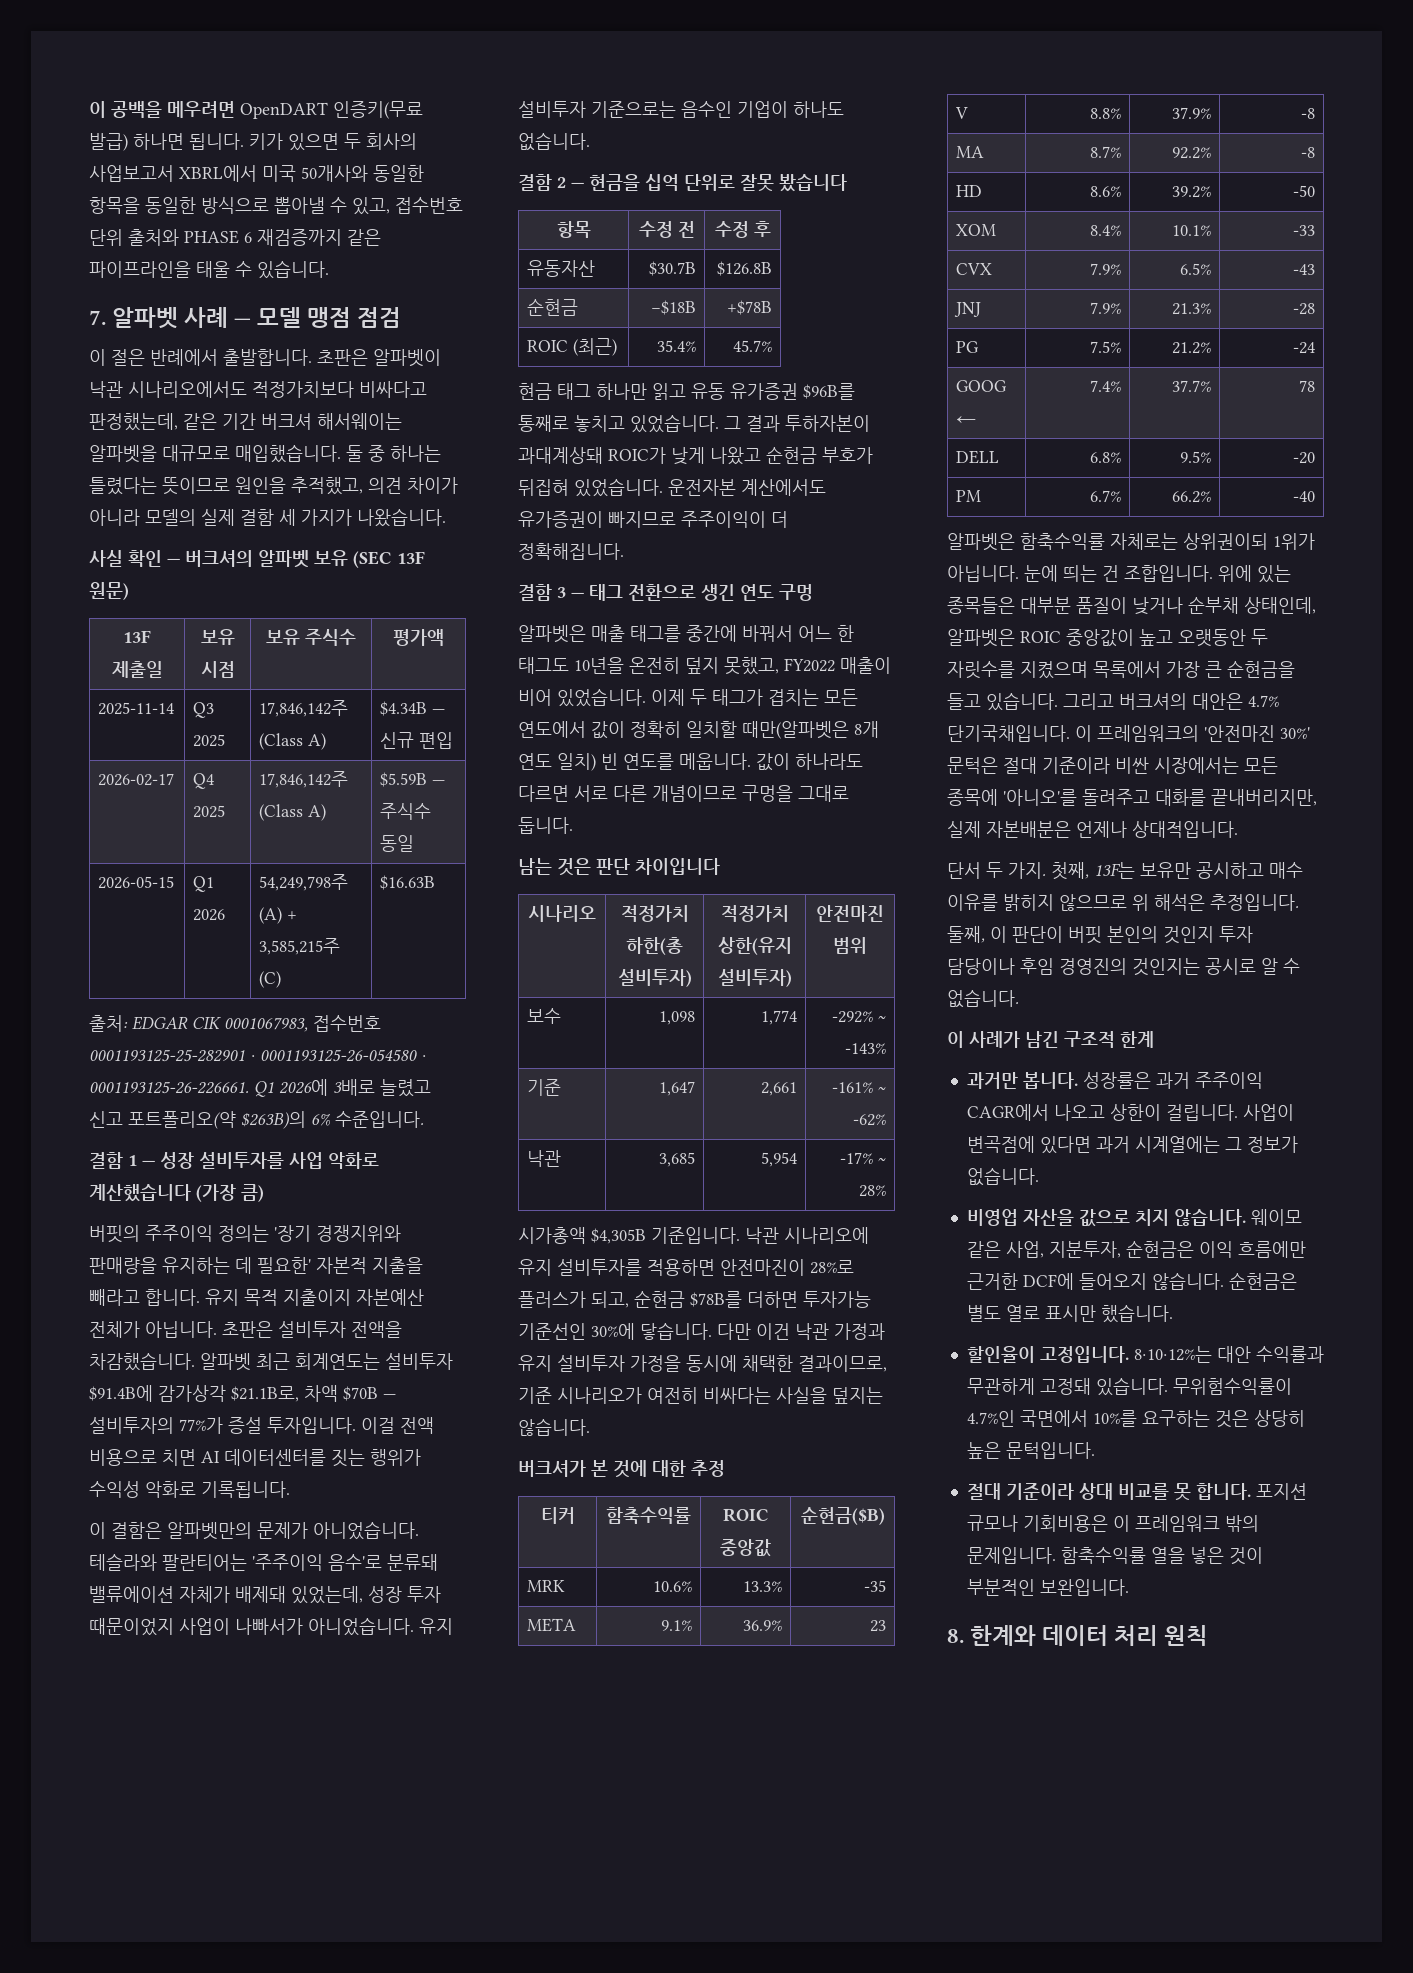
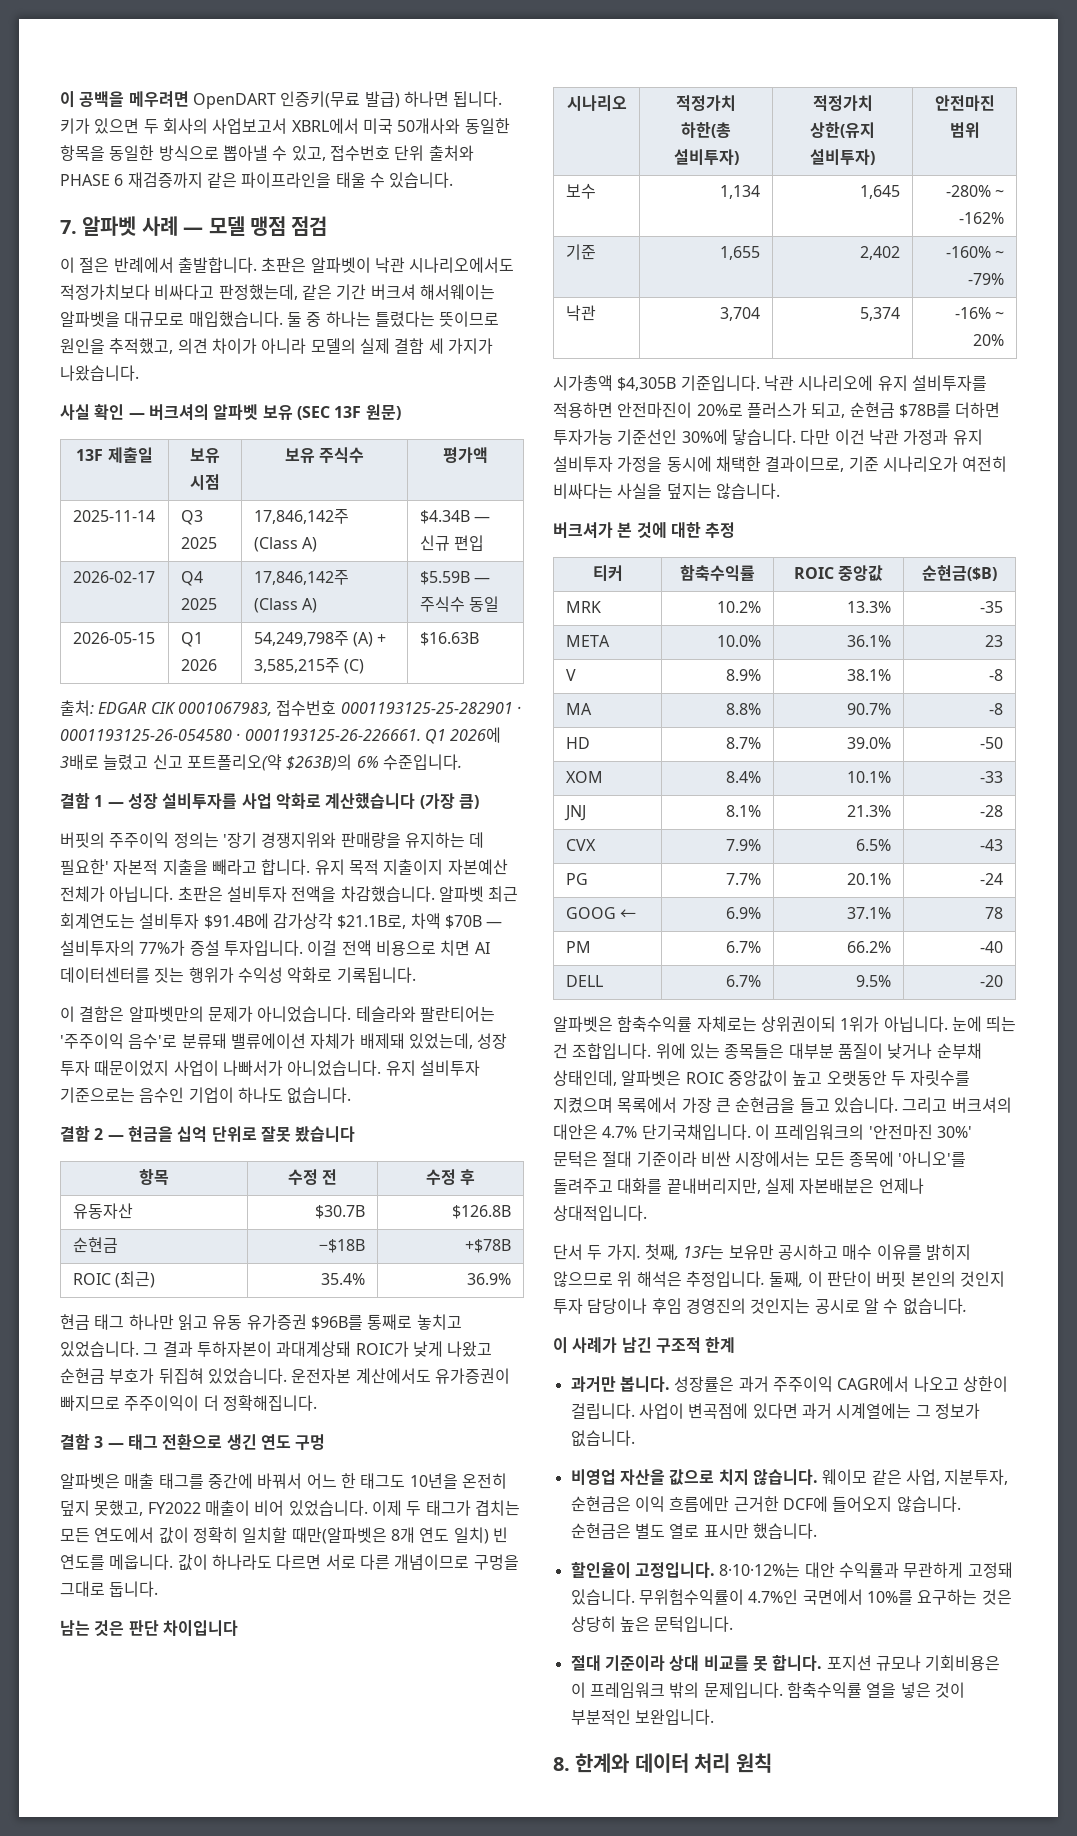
[732,340,772,352] 45.7% -> [467,1273,512,1285] 36.9%
[658,1011,695,1025] [760,1010,797,1025] [831,1011,886,1023] [844,1043,886,1054] [527,1079,562,1096] [658,1081,695,1096] [760,1082,797,1096] [831,1082,886,1093] [852,1114,886,1126] [527,1150,562,1167] [658,1152,695,1167] [760,1152,797,1167] [839,1152,886,1164] [858,1185,886,1197] 1,098 | 1,774 | -292% ~ -143% // 기준 | 1,647 | 2,661 | -161% ~ -62% // 낙관 | 3,685 | 5,954 | -17% ~ 28% -> [720,185,761,199] [860,185,901,199] [946,185,1005,197] [959,212,1005,224] [565,244,596,260] [720,246,761,260] [860,246,901,260] [946,246,1005,258] [968,273,1005,285] [565,305,596,321] [720,307,761,321] [860,307,901,321] [955,307,1005,319] [973,334,1005,346] 1,134 | 1,645 | -280% ~ -162% // 기준 | 1,655 | 2,402 | -160% ~ -79% // 낙관 | 3,704 | 5,374 | -16% ~ 20%
[810,1260,854,1274] 28%로 -> [696,403,743,416] 20%로
[652,1581,692,1592] 10.6% -> [717,601,762,613] 10.2%
[660,1620,692,1631] [742,1620,782,1631] 9.1% | 36.9% -> [717,635,762,647] [847,635,892,647] 10.0% | 36.1%
[1089,108,1121,119] [1171,107,1211,119] 8.8% | 37.9% -> [726,669,762,681] [847,669,892,681] 8.9% | 38.1%
[1089,146,1121,158] [1171,147,1211,159] 8.7% | 92.2% -> [726,703,762,715] [847,703,892,715] 8.8% | 90.7%
[1089,186,1121,197] [1171,186,1211,198] 8.6% | 39.2% -> [726,737,762,749] [847,737,892,749] 8.7% | 39.0%
(1315, 230) none -> [563,805,586,821] [726,805,762,817] [847,805,892,817] [980,805,1004,817] // JNJ | 8.1% | 21.3% | -28
[954,302,982,317] [1089,302,1121,314] [1171,303,1211,315] [1292,303,1315,315] // JNJ | 7.9% | 21.3% | -28 -> (1004, 845) none
[1089,341,1121,353] [1171,342,1211,354] 7.5% | 21.2% -> [726,873,762,885] [847,873,892,885] 7.7% | 20.1%
[1089,380,1121,392] [1171,380,1211,392] 7.4% | 37.7% -> [726,907,762,919] [847,907,892,919] 6.9% | 37.1%
[956,450,1000,464] [1089,452,1121,463] [1179,451,1211,463] [1292,452,1315,464] // DELL | 6.8% | 9.5% | -20 -> (1004, 913) none
(1315, 496) none -> [565,975,603,987] [726,975,762,987] [856,975,892,987] [980,975,1004,987] // DELL | 6.7% | 9.5% | -20

